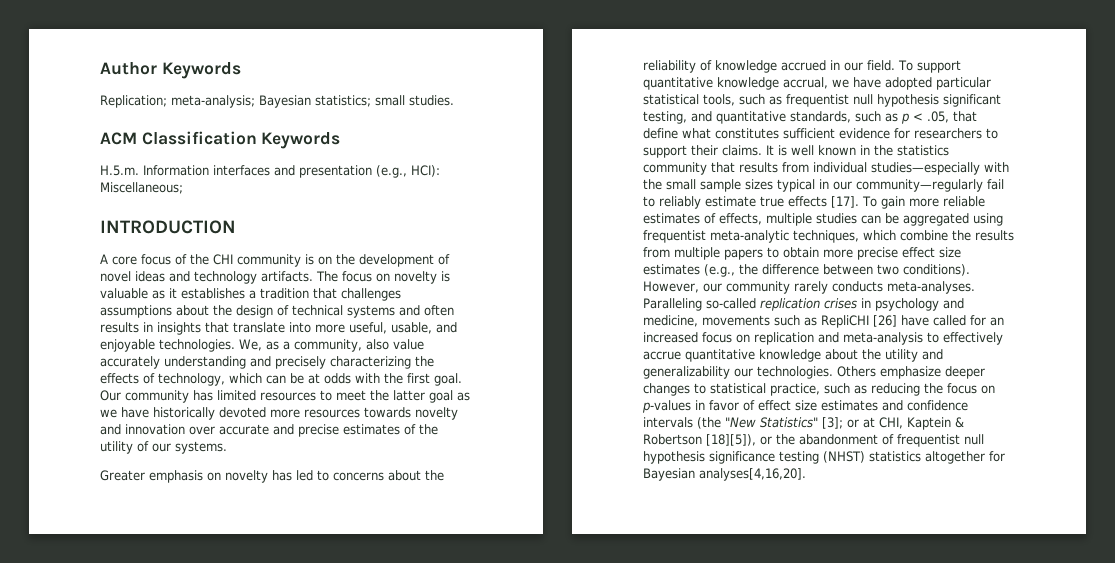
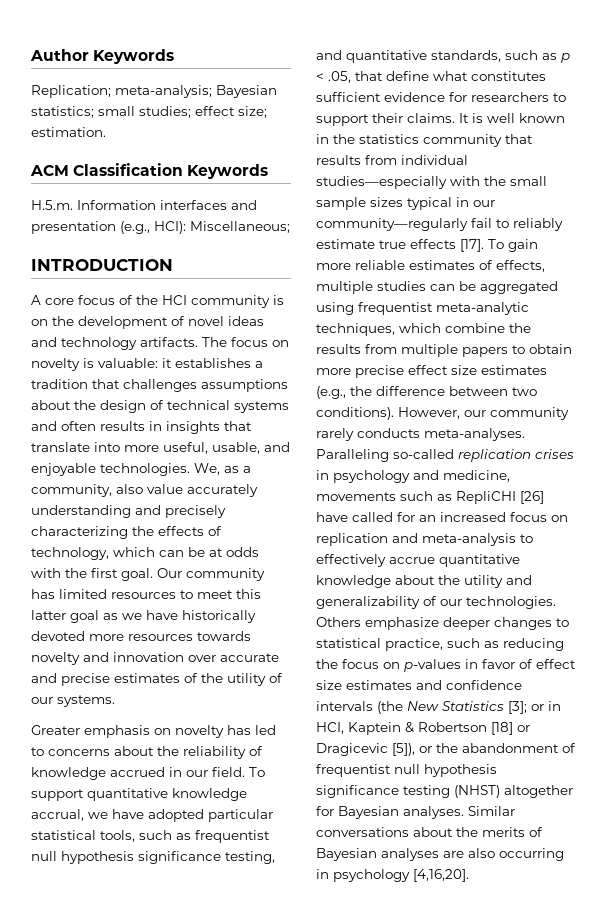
[409,95,454,106] studies. -> [139,106,267,118] [31,127,106,137] studies; effect size; estimation.
[213,254,233,265] CHI -> [162,295,187,305] HCI
[100,288,165,299] valuable as -> [98,358,158,368] valuable:
[370,390,389,401] the -> [236,589,261,599] this
[943,94,1001,107] significant -> [138,851,221,864] significance
(730, 372) none -> [423,596,437,606] of
[725,417,964,430] [643,434,756,446] "New Statistics" [3]; or at CHI, Kaptein & Robertson [18][5]), -> [407,701,561,714] [316,722,530,735] [316,743,415,756] New Statistics [3]; or in HCI, Kaptein & Robertson [18] or Dragicevic [5]),
[869,451,921,462] statistics -> (500, 791) none
[699,468,806,481] analyses[4,16,20]. -> [403,806,515,819] [316,827,543,837] [316,848,564,861] [316,869,469,882] analyses. Similar conversations about the merits of Bayesian analyses are also occurring in psychology [4,16,20].

